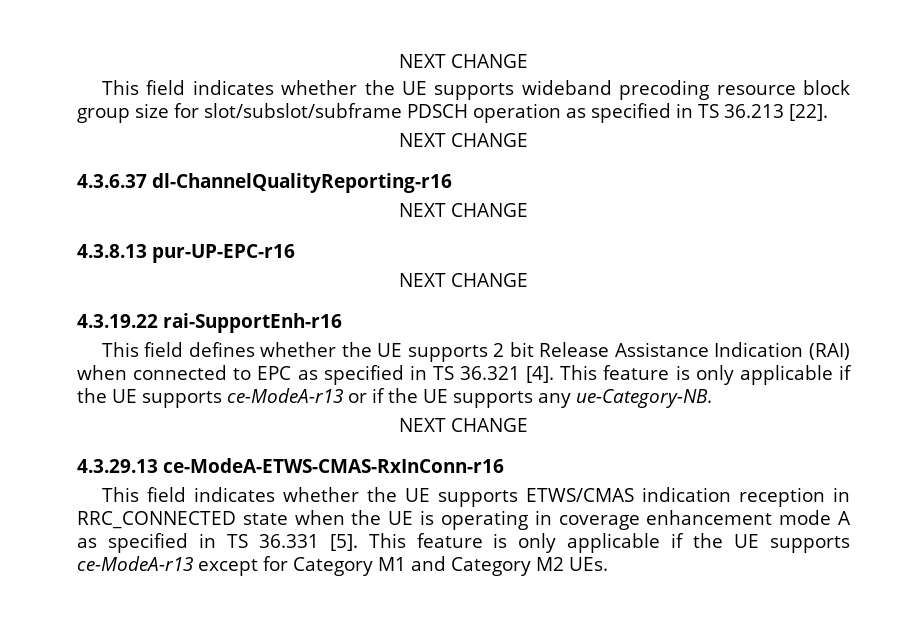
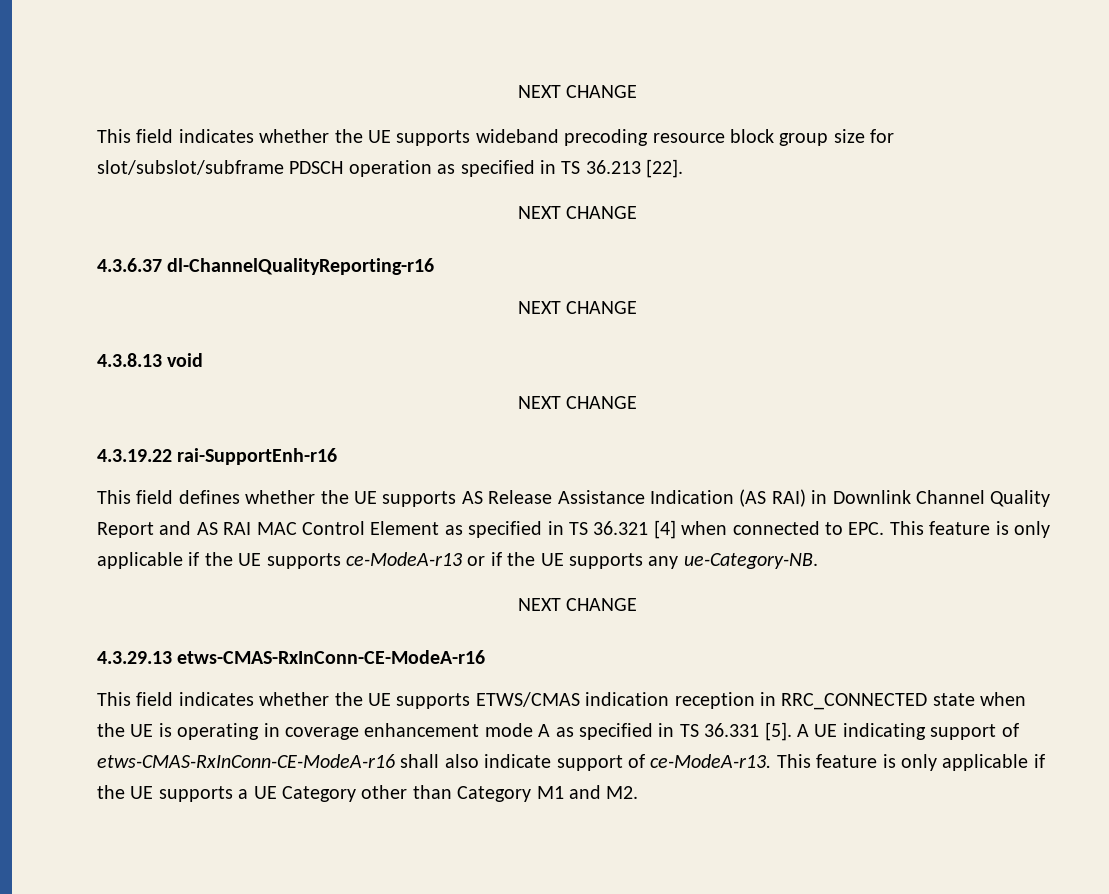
[152,244,295,263] pur-UP-EPC-r16 -> [167,353,204,367] void
[493,342,534,357] 2 bit -> [461,491,483,504] AS
[809,343,850,360] [77,365,292,380] (RAI) when connected to EPC -> [739,489,1051,507] [97,521,440,538] (AS RAI) in Downlink Channel Quality Report and AS RAI MAC Control Element
[526,366,555,383] [4]. -> [653,520,885,539] [4] when connected to EPC.
[163,458,504,473] ce-ModeA-ETWS-CMAS-RxInConn-r16 -> [177,650,486,664] etws-CMAS-RxInConn-CE-ModeA-r16
[368,533,851,553] [77,556,608,576] This feature is only applicable if the UE supports ce-ModeA-r13 except for Category M1 and Category M2 UEs. -> [796,723,1019,740] [97,754,1045,771] [97,785,639,802] A UE indicating support of etws-CMAS-RxInConn-CE-ModeA-r16 shall also indicate support of ce-ModeA-r13. This feature is only applicable if the UE supports a UE Category other than Category M1 and M2.

